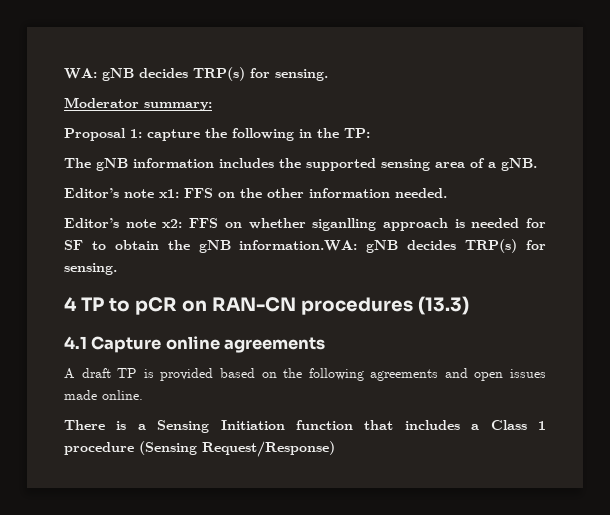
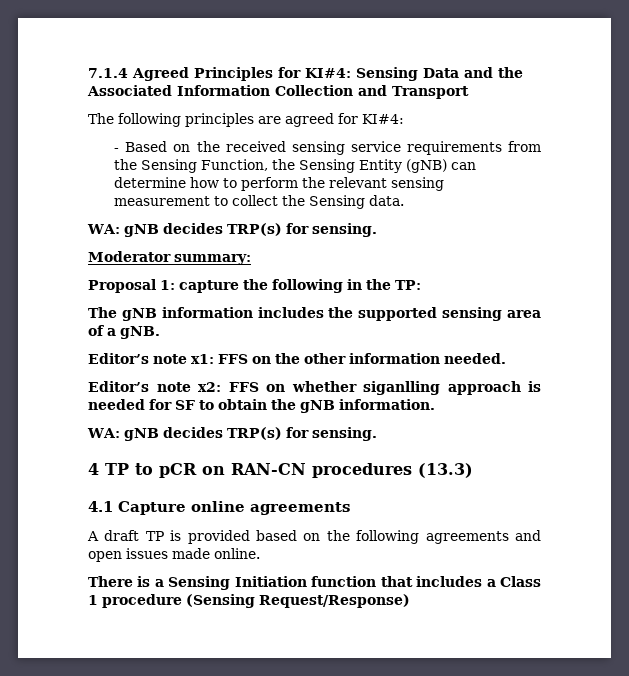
(64, 73) none -> [88,67,523,81] [87,85,469,99] [88,113,404,127] [114,141,542,155] [114,159,477,173] [114,177,445,191] [114,195,405,209] 7.1.4 Agreed Principles for KI#4: Sensing Data and the Associated Information Collection and Transport // The following principles are agreed for KI#4: // - Based on the received sensing service requirements from the Sensing Function, the Sensing Entity (gNB) can determine how to perform the relevant sensing measurement to collect the Sensing data. //
[239,240,358,251] information.WA: -> [339,399,435,410] [87,428,120,438] information. // WA:

